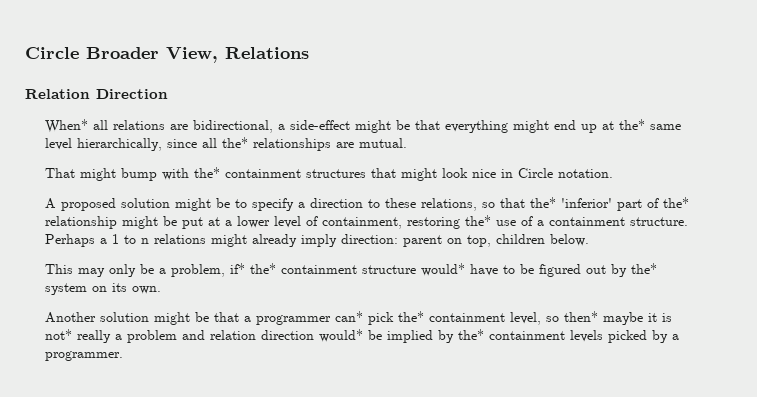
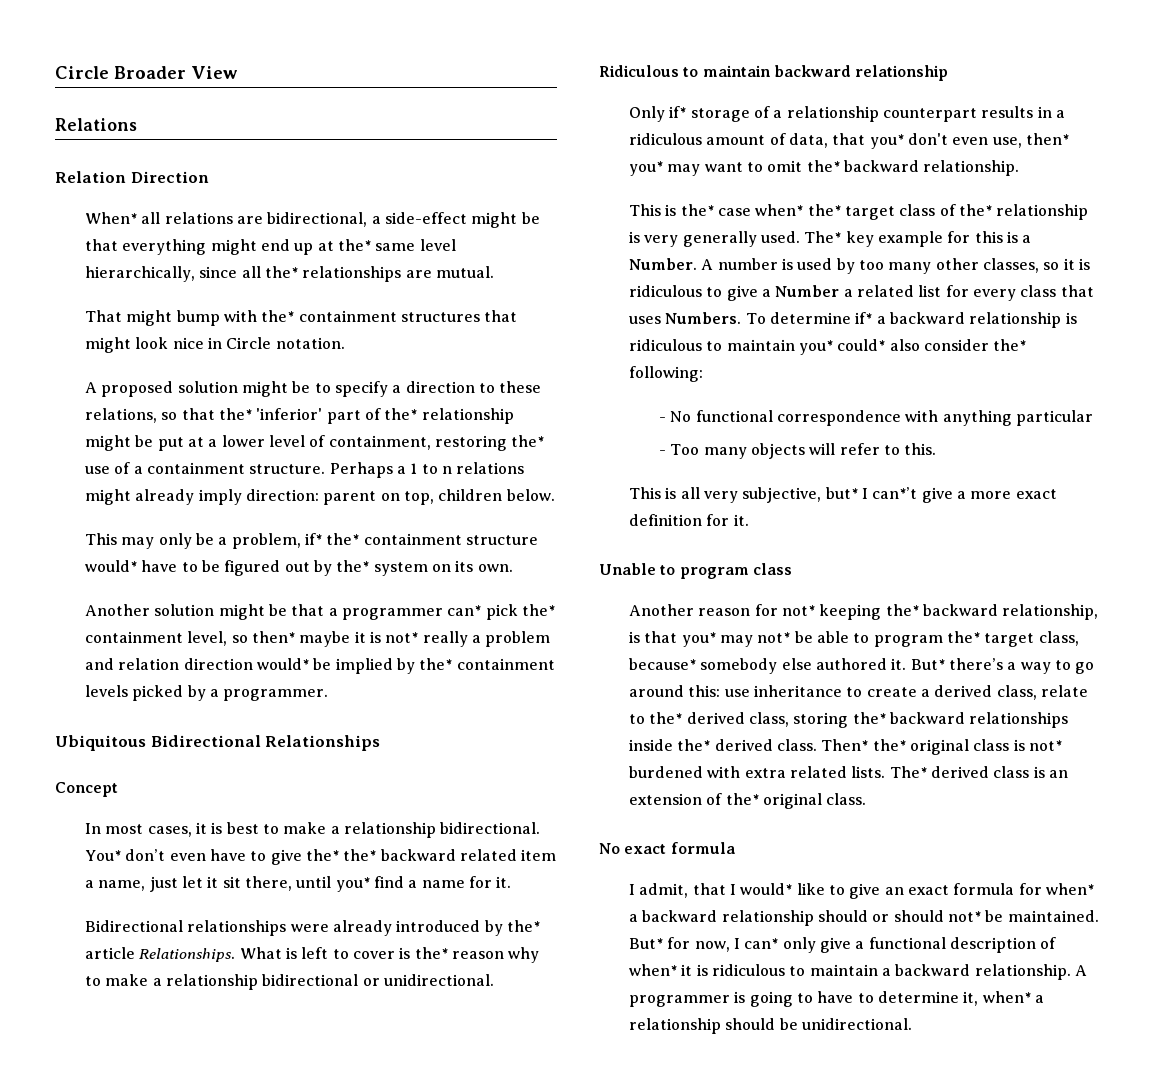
[166,47,218,63] View, -> [191,66,238,79] View //
(124, 356) none -> [55,735,381,751] [55,782,118,797] [85,822,541,838] [85,849,557,865] [85,876,512,892] [85,920,540,936] [85,947,540,963] [85,974,494,990] [599,65,949,81] [629,106,1065,122] [629,133,1069,149] [629,160,1020,176] [629,204,1089,220] [629,231,1032,247] [629,258,1090,274] [629,285,1094,301] [629,312,1077,328] [629,339,1027,355] [629,366,704,382] [659,410,1094,426] [659,443,937,459] [629,487,1057,503] [629,514,749,526] [599,563,792,579] [629,604,1099,620] [629,631,1079,647] [629,658,1095,674] [629,685,1088,700] [629,712,1069,728] [629,739,1062,755] [629,766,1068,778] [629,793,867,809] [599,842,736,854] [629,883,1094,899] [629,910,1099,926] [629,937,1057,953] [629,964,1087,980] [629,991,1044,1007] [629,1018,913,1034] // Ubiquitous Bidirectional Relationships // Concept // In most cases, it is best to make a relationship bidirectional. You* don’t even have to give the* the* backward related item a name, just let it sit there, until you* find a name for it. // Bidirectional relationships were already introduced by the* article Relationships. What is left to cover is the* reason why to make a relationship bidirectional or unidirectional. // Ridiculous to maintain backward relationship // Only if* storage of a relationship counterpart results in a ridiculous amount of data, that you* don't even use, then* you* may want to omit the* backward relationship. // This is the* case when* the* target class of the* relationship is very generally used. The* key example for this is a Number. A number is used by too many other classes, so it is ridiculous to give a Number a related list for every class that uses Numbers. To determine if* a backward relationship is ridiculous to maintain you* could* also consider the* following: // - No functional correspondence with anything particular // - Too many objects will refer to this. // This is all very subjective, but* I can*’t give a more exact definition for it. // Unable to program class // Another reason for not* keeping the* backward relationship, is that you* may not* be able to program the* target class, because* somebody else authored it. But* there’s a way to go around this: use inheritance to create a derived class, relate to the* derived class, storing the* backward relationships inside the* derived class. Then* the* original class is not* burdened with extra related lists. The* derived class is an extension of the* original class. // No exact formula // I admit, that I would* like to give an exact formula for when* a backward relationship should or should not* be maintained. But* for now, I can* only give a functional description of when* it is ridiculous to maintain a backward relationship. A programmer is going to have to determine it, when* a relationship should be unidirectional.

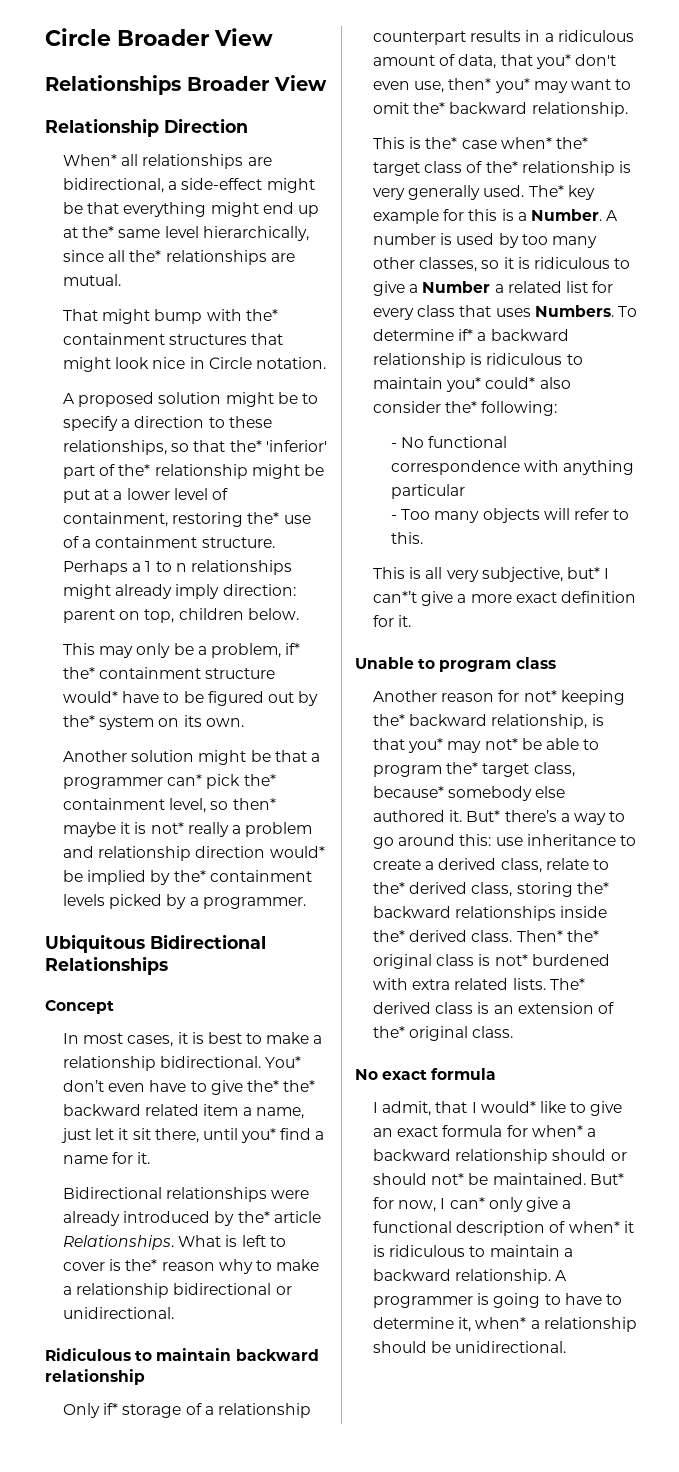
[55,118,137,131] [55,171,126,183] Relations // Relation -> [45,75,327,95] [45,118,159,137] Relationships Broader View // Relationship
[164,212,233,224] relations -> [142,154,244,169] relationships
[85,408,158,423] relations, -> [62,440,167,455] relationships,
[456,462,525,474] relations -> [190,560,292,575] relationships
[118,658,180,670] relation -> [98,846,192,861] relationship

